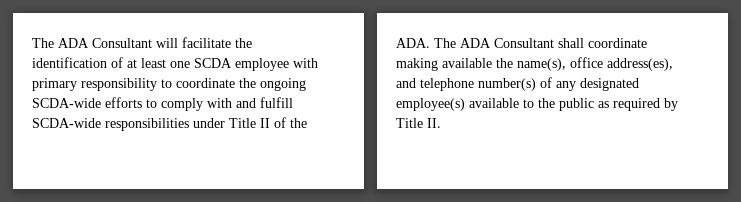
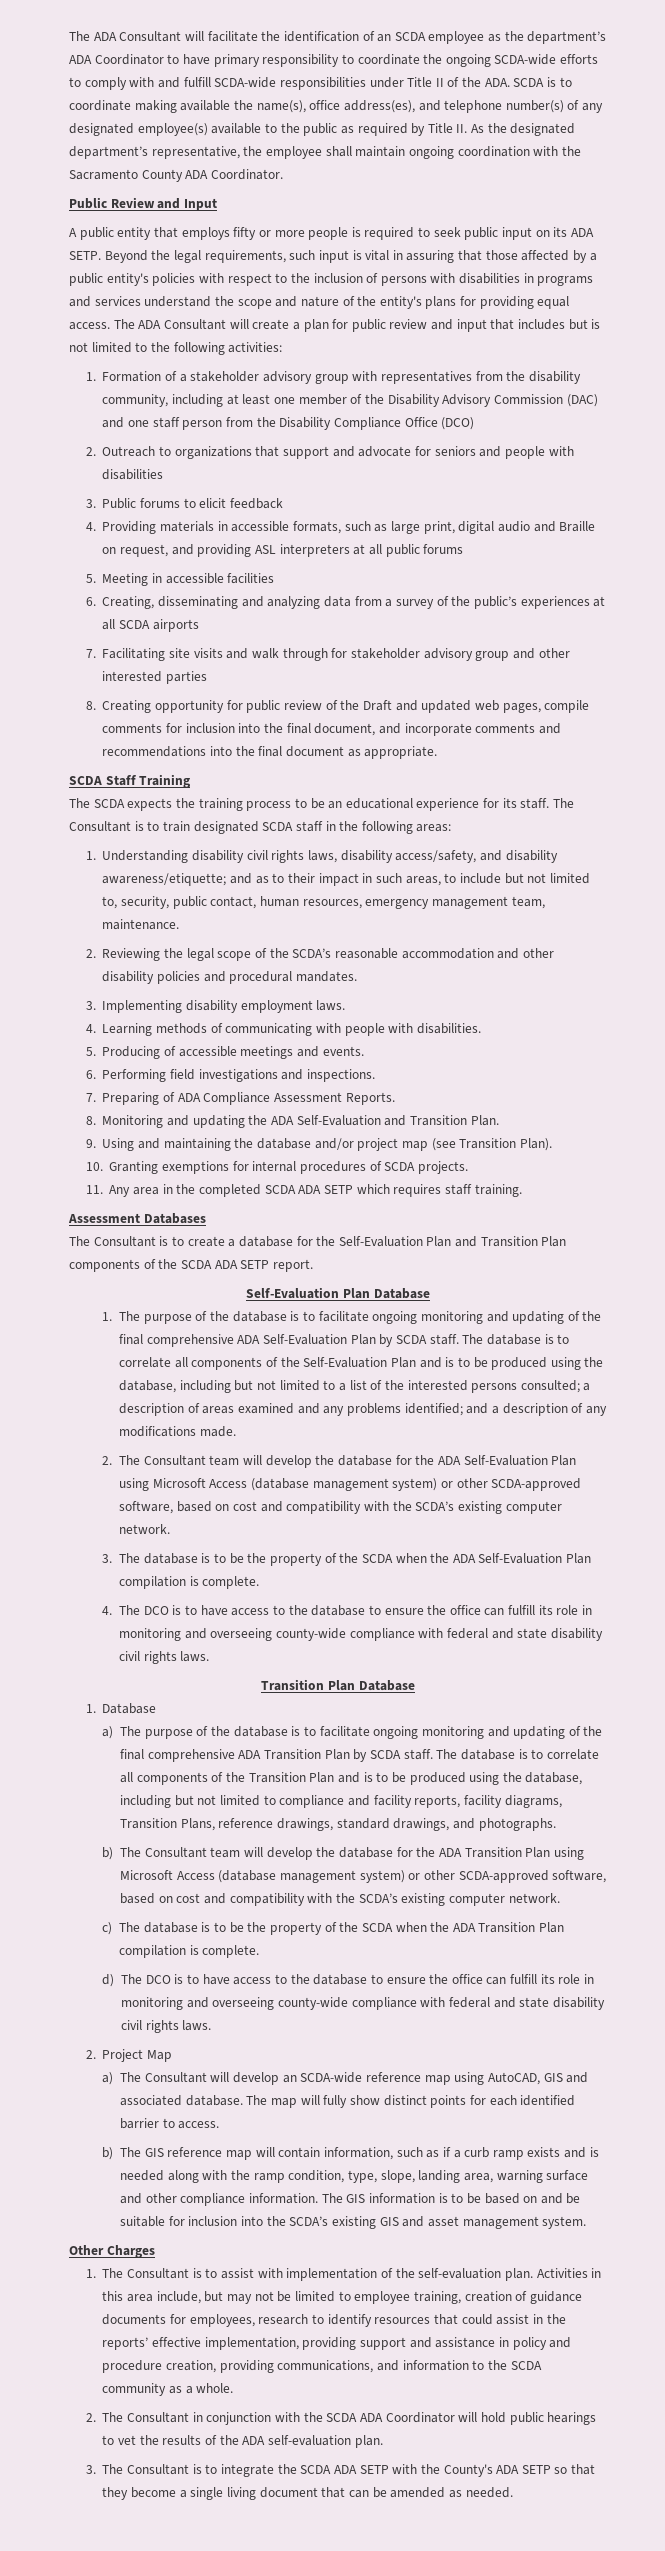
[127,58,318,71] at least one SCDA employee with -> [377,31,607,44] [69,54,210,65] an SCDA employee as the department’s ADA Coordinator to have
[434,38,584,48] The ADA Consultant shall -> [513,77,572,87] SCDA is to
(441, 123) none -> [471,123,576,136] [69,146,581,159] [69,169,283,182] [69,197,217,211] [69,227,594,240] [69,250,597,263] [69,273,594,286] [69,296,570,309] [69,319,601,332] [69,342,283,355] [85,371,581,384] [102,394,598,407] [102,417,475,430] [85,446,574,459] [102,469,164,480] [85,498,284,509] [85,521,596,534] [102,544,464,557] [85,573,275,586] [85,596,606,609] [102,619,199,632] [85,648,570,661] [102,671,208,684] [85,700,590,713] [102,723,561,736] [102,746,438,759] [69,774,191,788] [69,798,575,811] [69,821,452,834] [85,850,558,863] [102,873,590,886] [102,896,545,909] [102,919,180,930] [85,948,554,961] [102,971,358,984] [85,1000,346,1013] [85,1023,481,1036] [85,1046,364,1059] [85,1069,376,1082] [85,1092,395,1105] [85,1115,499,1128] [85,1138,552,1151] [85,1161,468,1174] [85,1184,522,1197] [68,1213,206,1224] [69,1236,567,1247] [69,1259,313,1272] [246,1287,430,1299] [102,1311,602,1324] [119,1334,570,1347] [119,1357,604,1370] [119,1380,591,1393] [119,1403,607,1416] [119,1426,236,1437] [102,1455,577,1468] [119,1478,582,1491] [119,1501,562,1514] [119,1524,171,1534] [102,1553,592,1566] [119,1576,260,1589] [102,1605,593,1616] [119,1628,603,1641] [119,1651,210,1664] [261,1679,415,1691] [85,1703,157,1714] [102,1726,603,1739] [120,1749,599,1762] [120,1772,583,1785] [120,1795,562,1808] [120,1818,556,1831] [102,1847,584,1860] [120,1870,607,1883] [120,1893,560,1906] [102,1922,565,1935] [119,1945,260,1958] [102,1974,595,1987] [121,1997,605,2010] [121,2020,212,2033] [85,2049,173,2062] [102,2072,589,2085] [120,2095,576,2108] [120,2118,220,2129] [102,2147,599,2160] [120,2170,589,2183] [120,2193,581,2206] [120,2216,587,2229] [69,2245,155,2258] [85,2268,602,2281] [102,2291,582,2304] [102,2314,566,2327] [102,2337,572,2350] [102,2360,542,2373] [102,2383,234,2396] [85,2412,597,2425] [102,2435,383,2448] [85,2464,596,2477] [102,2487,513,2500] As the designated department’s representative, the employee shall maintain ongoing coordination with the Sacramento County ADA Coordinator. // Public Review and Input // A public entity that employs fifty or more people is required to seek public input on its ADA SETP. Beyond the legal requirements, such input is vital in assuring that those affected by a public entity's policies with respect to the inclusion of persons with disabilities in programs and services understand the scope and nature of the entity's plans for providing equal access. The ADA Consultant will create a plan for public review and input that includes but is not limited to the following activities: // 1. Formation of a stakeholder advisory group with representatives from the disability community, including at least one member of the Disability Advisory Commission (DAC) and one staff person from the Disability Compliance Office (DCO) // 2. Outreach to organizations that support and advocate for seniors and people with disabilities // 3. Public forums to elicit feedback // 4. Providing materials in accessible formats, such as large print, digital audio and Braille on request, and providing ASL interpreters at all public forums // 5. Meeting in accessible facilities // 6. Creating, disseminating and analyzing data from a survey of the public’s experiences at all SCDA airports // 7. Facilitating site visits and walk through for stakeholder advisory group and other interested parties // 8. Creating opportunity for public review of the Draft and updated web pages, compile comments for inclusion into the final document, and incorporate comments and recommendations into the final document as appropriate. // SCDA Staff Training // The SCDA expects the training process to be an educational experience for its staff. The Consultant is to train designated SCDA staff in the following areas: // 1. Understanding disability civil rights laws, disability access/safety, and disability awareness/etiquette; and as to their impact in such areas, to include but not limited to, security, public contact, human resources, emergency management team, maintenance. // 2. Reviewing the legal scope of the SCDA’s reasonable accommodation and other disability policies and procedural mandates. // 3. Implementing disability employment laws. // 4. Learning methods of communicating with people with disabilities. // 5. Producing of accessible meetings and events. // 6. Performing field investigations and inspections. // 7. Preparing of ADA Compliance Assessment Reports. // 8. Monitoring and updating the ADA Self‐Evaluation and Transition Plan. // 9. Using and maintaining the database and/or project map (see Transition Plan). // 10. Granting exemptions for internal procedures of SCDA projects. // 11. Any area in the completed SCDA ADA SETP which requires staff training. // Assessment Databases // The Consultant is to create a database for the Self-Evaluation Plan and Transition Plan components of the SCDA ADA SETP report. // Self-Evaluation Plan Database // 1. The purpose of the database is to facilitate ongoing monitoring and updating of the final comprehensive ADA Self-Evaluation Plan by SCDA staff. The database is to correlate all components of the Self-Evaluation Plan and is to be produced using the database, including but not limited to a list of the interested persons consulted; a description of areas examined and any problems identified; and a description of any modifications made. // 2. The Consultant team will develop the database for the ADA Self-Evaluation Plan using Microsoft Access (database management system) or other SCDA-approved software, based on cost and compatibility with the SCDA’s existing computer network. // 3. The database is to be the property of the SCDA when the ADA Self-Evaluation Plan compilation is complete. // 4. The DCO is to have access to the database to ensure the office can fulfill its role in monitoring and overseeing county-wide compliance with federal and state disability civil rights laws. // Transition Plan Database // 1. Database // a) The purpose of the database is to facilitate ongoing monitoring and updating of the final comprehensive ADA Transition Plan by SCDA staff. The database is to correlate all components of the Transition Plan and is to be produced using the database, including but not limited to compliance and facility reports, facility diagrams, Transition Plans, reference drawings, standard drawings, and photographs. // b) The Consultant team will develop the database for the ADA Transition Plan using Microsoft Access (database management system) or other SCDA-approved software, based on cost and compatibility with the SCDA’s existing computer network. // c) The database is to be the property of the SCDA when the ADA Transition Plan compilation is complete. // d) The DCO is to have access to the database to ensure the office can fulfill its role in monitoring and overseeing county-wide compliance with federal and state disability civil rights laws. // 2. Project Map // a) The Consultant will develop an SCDA-wide reference map using AutoCAD, GIS and associated database. The map will fully show distinct points for each identified barrier to access. // b) The GIS reference map will contain information, such as if a curb ramp exists and is needed along with the ramp condition, type, slope, landing area, warning surface and other compliance information. The GIS information is to be based on and be suitable for inclusion into the SCDA’s existing GIS and asset management system. // Other Charges // 1. The Consultant is to assist with implementation of the self-evaluation plan. Activities in this area include, but may not be limited to employee training, creation of guidance documents for employees, research to identify resources that could assist in the reports’ effective implementation, providing support and assistance in policy and procedure creation, providing communications, and information to the SCDA community as a whole. // 2. The Consultant in conjunction with the SCDA ADA Coordinator will hold public hearings to vet the results of the ADA self-evaluation plan. // 3. The Consultant is to integrate the SCDA ADA SETP with the County's ADA SETP so that they become a single living document that can be amended as needed.

